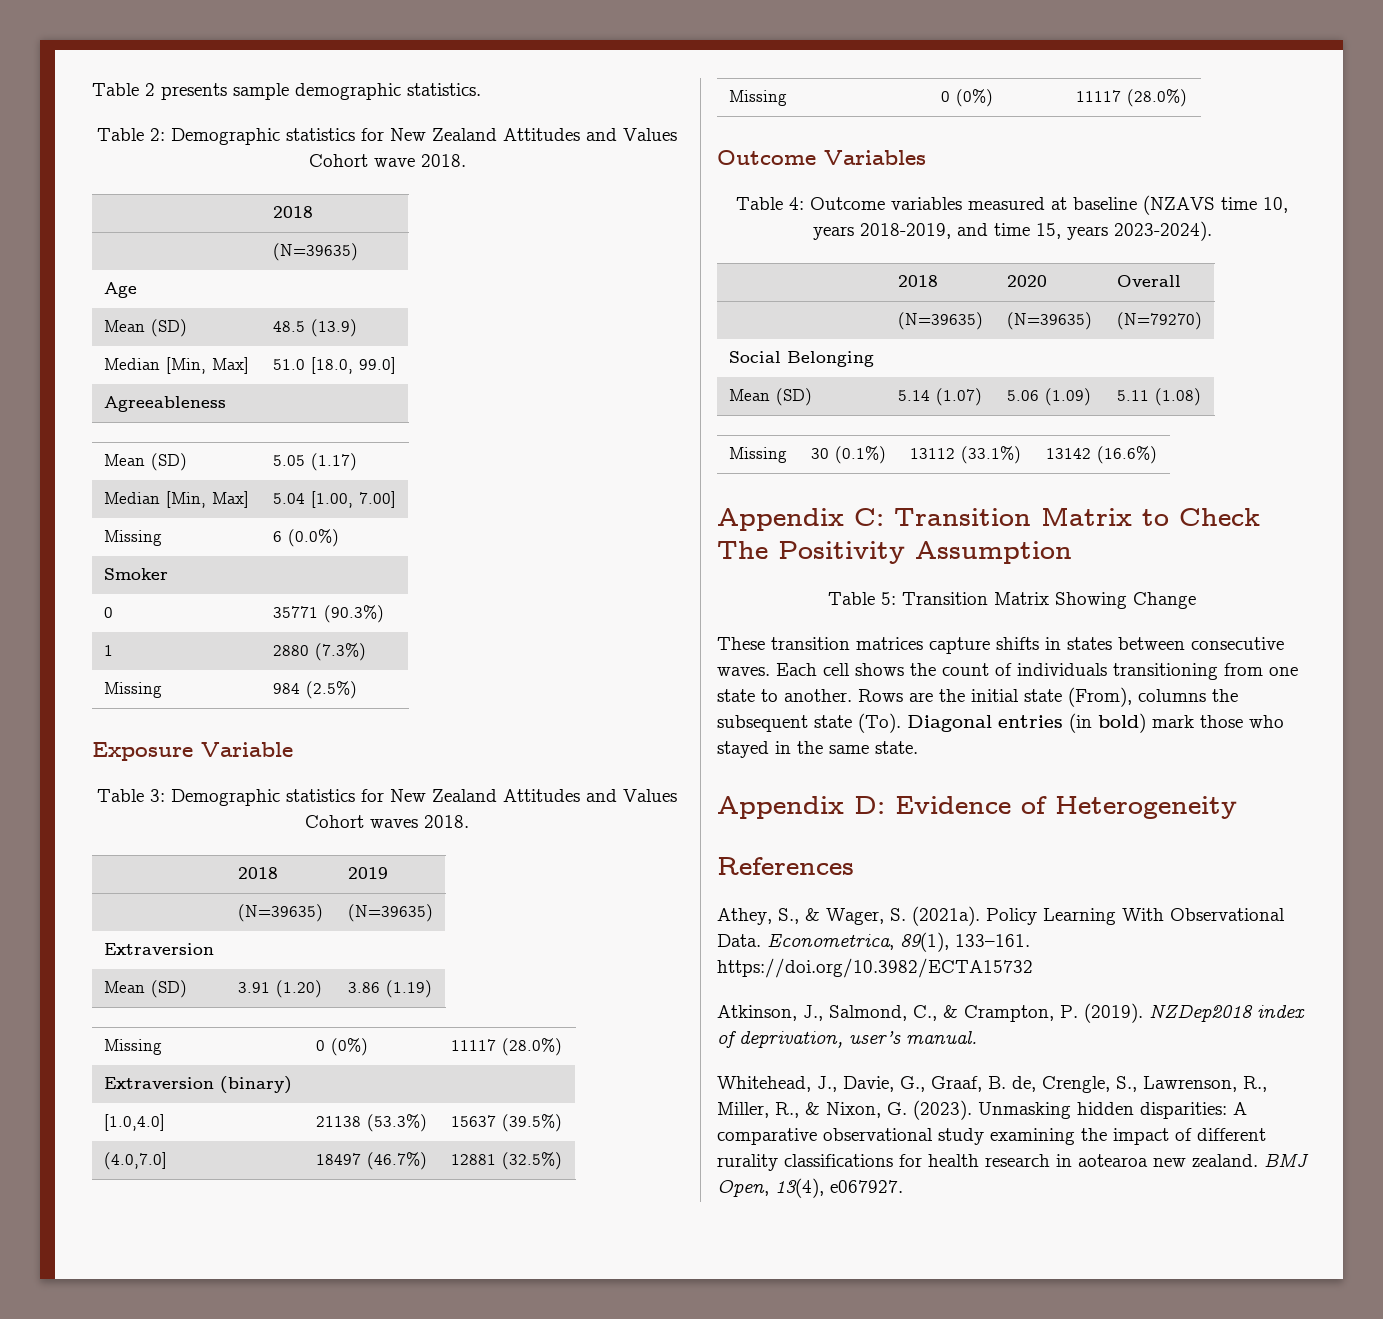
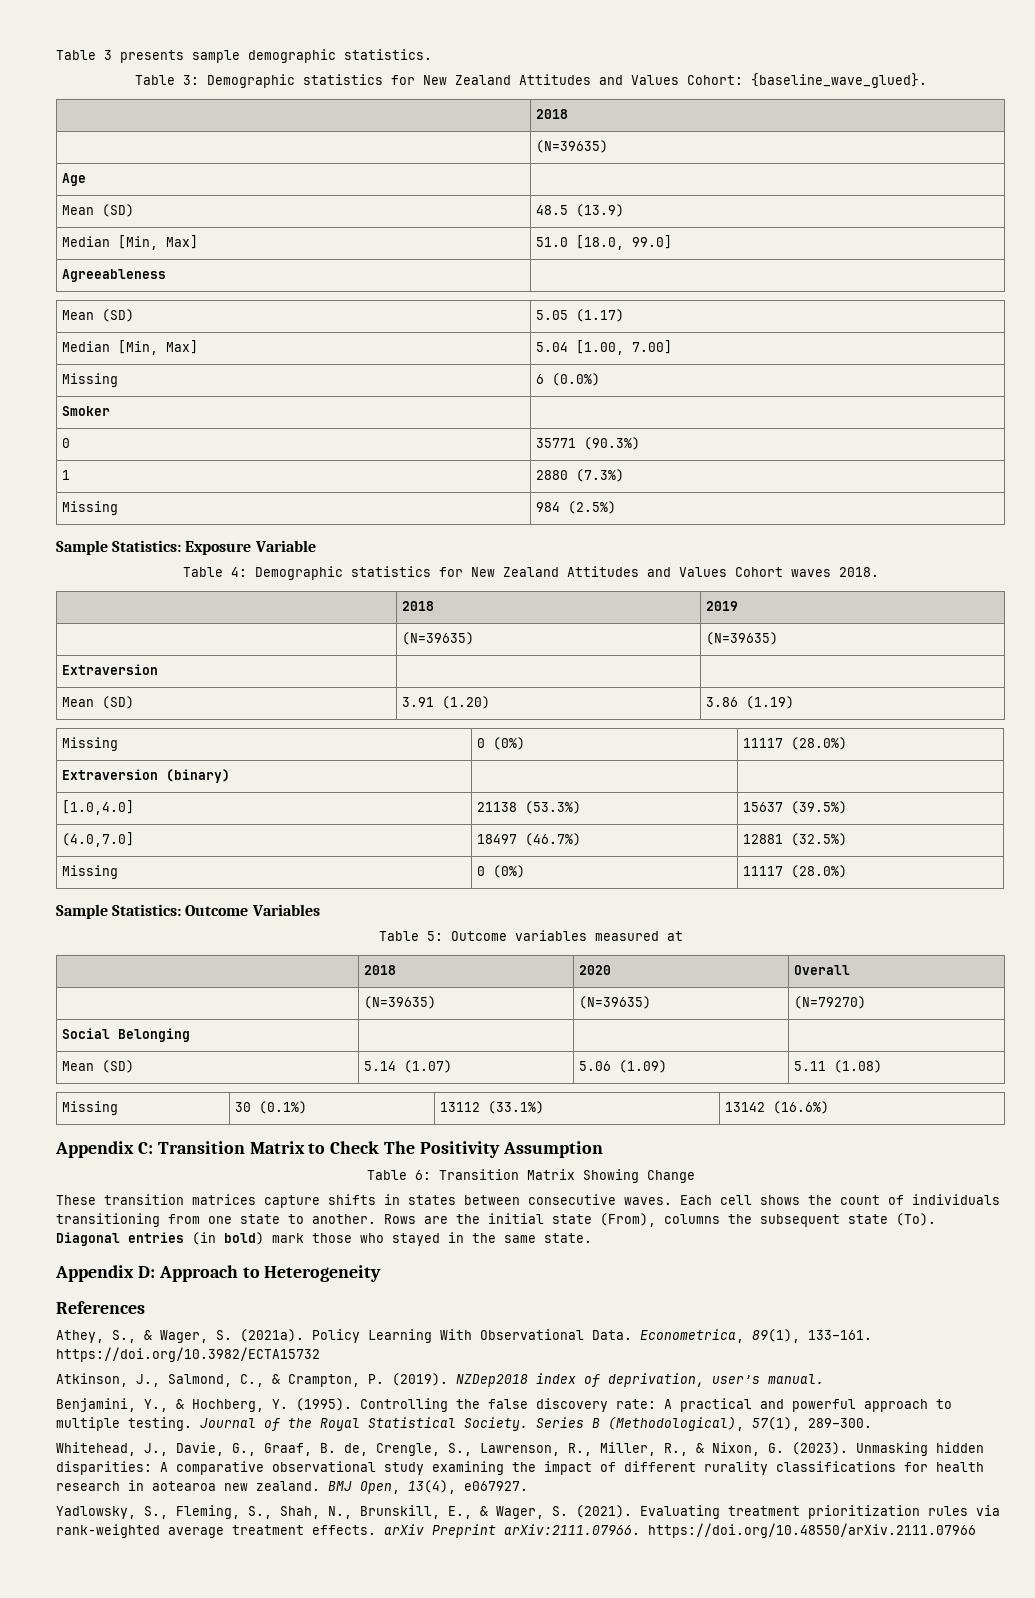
[92,83,155,96] Table 2 -> [56,50,112,60] Table 3
[150,128,677,145] [308,154,466,167] 2: Demographic statistics for New Zealand Attitudes and Values Cohort wave 2018. -> [182,73,927,88] 3: Demographic statistics for New Zealand Attitudes and Values Cohort: {baseline_wave_glued}.
(357, 690) none -> [56,540,182,555] Sample Statistics:
[150,789,165,802] 3: -> [230,567,247,577] 4:
(1187, 98) none -> [56,904,182,919] Sample Statistics:
[789,197,804,210] 4: -> [426,931,443,941] 5:
[1073,195,1288,215] [812,221,1212,241] baseline (NZAVS time 10, years 2018-2019, and time 15, years 2023-2024). -> (683, 936) none
[881,592,896,605] 5: -> [414,1170,431,1180] 6:
[895,796,1047,814] Evidence of -> [158,1265,260,1282] Approach to
(977, 1037) none -> [56,1398,952,1412] [56,1417,872,1431] // Benjamini, Y., & Hochberg, Y. (1995). Controlling the false discovery rate: A practical and powerful approach to multiple testing. Journal of the Royal Statistical Society. Series B (Methodological), 57(1), 289–300.
(903, 1186) none -> [56,1505,1000,1519] [56,1523,976,1538] // Yadlowsky, S., Fleming, S., Shah, N., Brunskill, E., & Wager, S. (2021). Evaluating treatment prioritization rules via rank-weighted average treatment effects. arXiv Preprint arXiv:2111.07966. https://doi.org/10.48550/arXiv.2111.07966

